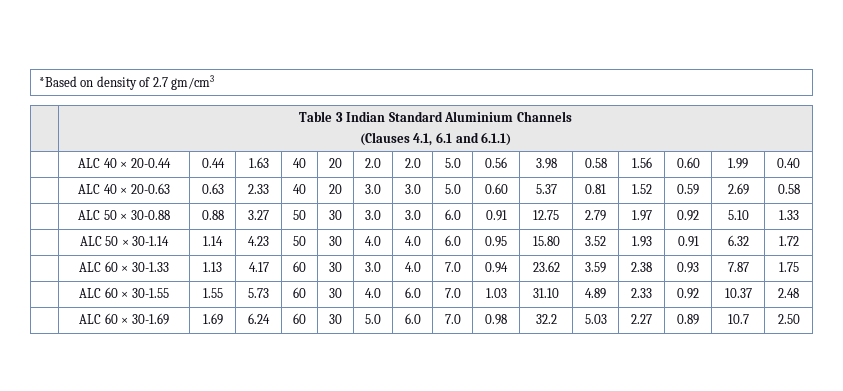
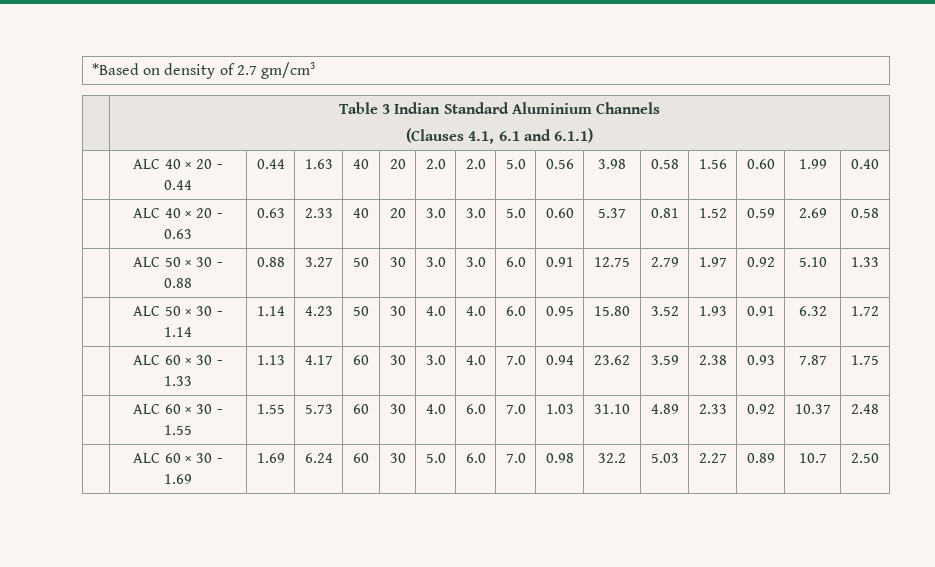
[130,158,171,168] 20-0.44 -> [196,159,223,169] [164,180,192,190] 20 - 0.44
[130,183,170,194] 20-0.63 -> [196,208,223,218] [164,229,192,239] 20 - 0.63
[130,210,170,220] 30-0.88 -> [196,257,223,267] [164,278,192,288] 30 - 0.88
[132,236,170,246] 30-1.14 -> [196,306,223,316] [164,327,192,337] 30 - 1.14
[131,262,169,272] 30-1.33 -> [196,355,223,365] [164,376,192,386] 30 - 1.33
[131,288,169,298] 30-1.55 -> [196,404,223,414] [164,425,192,435] 30 - 1.55
[131,313,169,325] 30-1.69 -> [196,453,223,463] [164,474,192,484] 30 - 1.69

